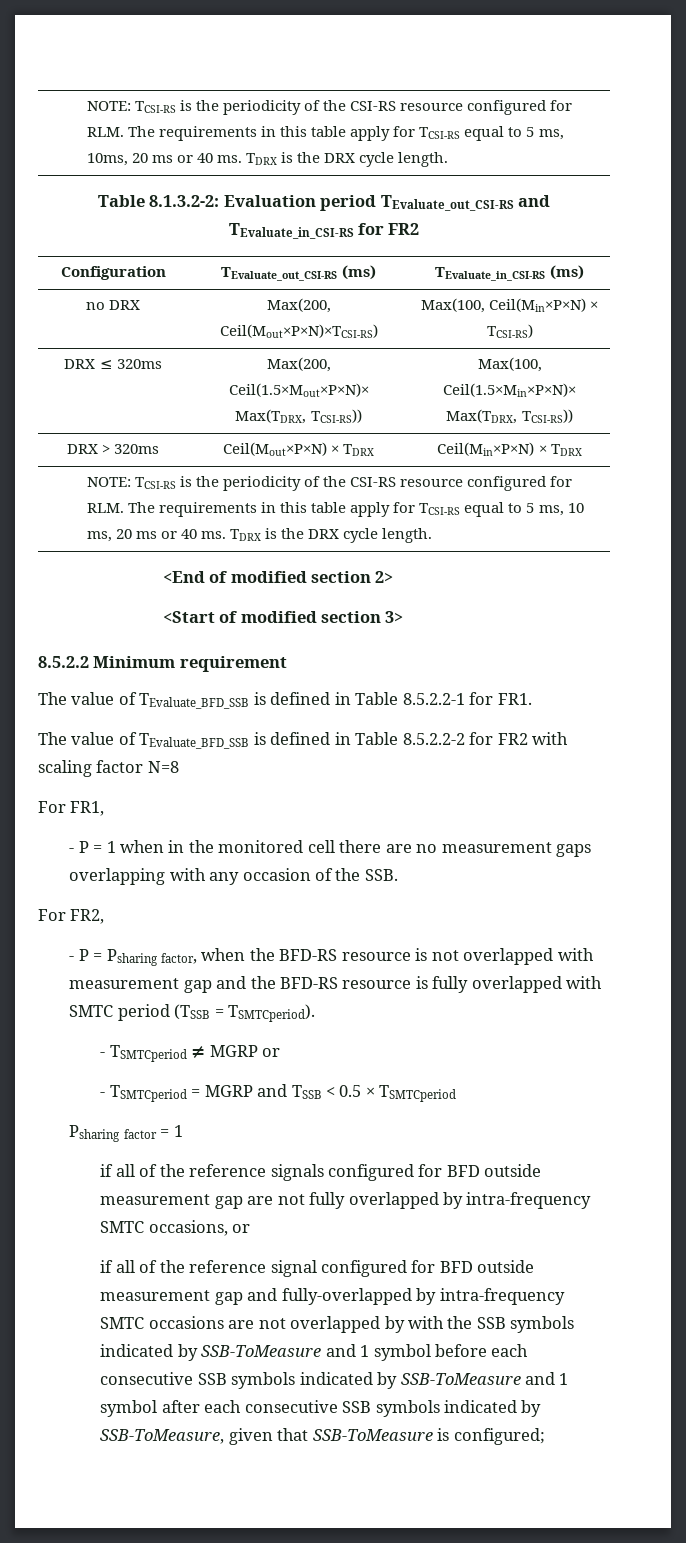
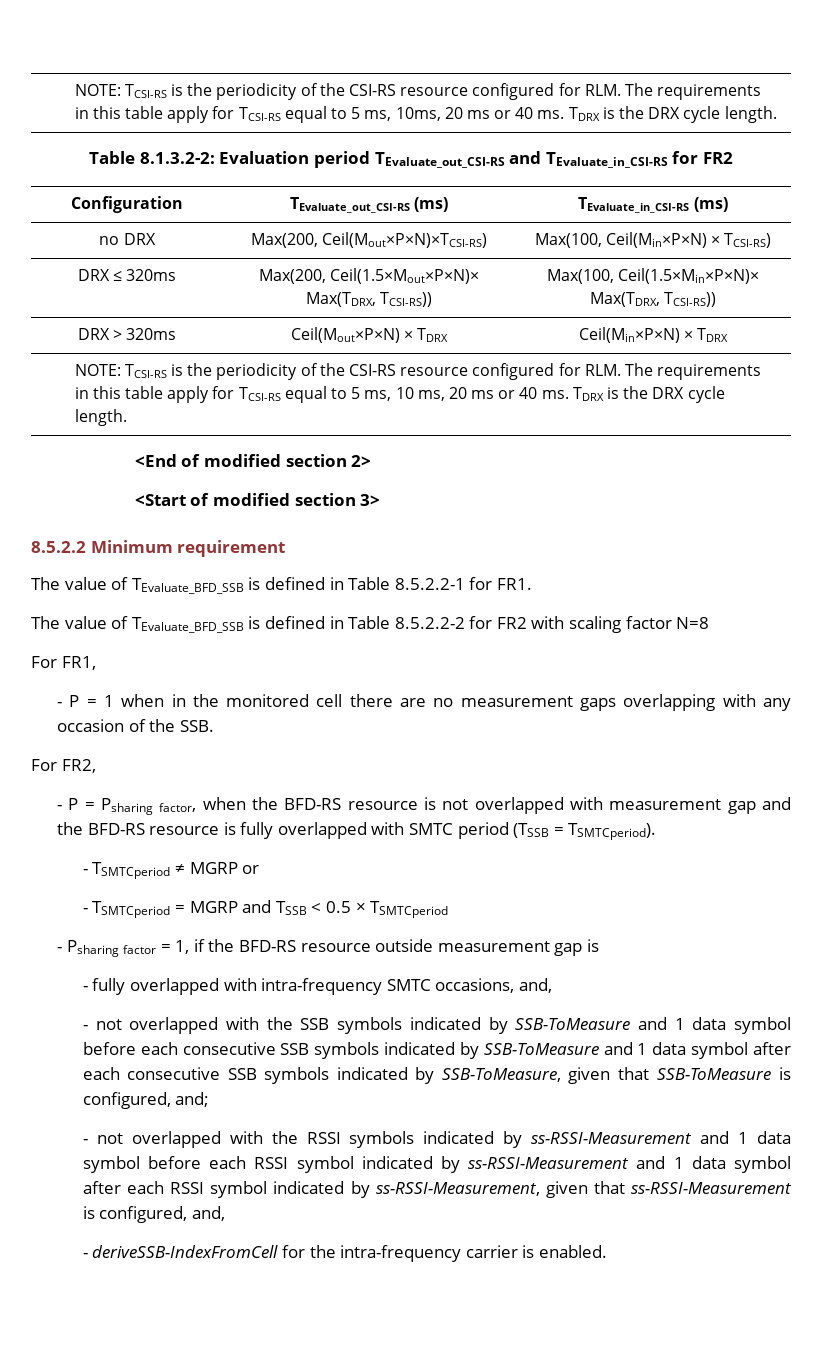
(457, 1093) none -> [56,947,62,952] -
[173,1125,183,1137] [100,1164,542,1181] [100,1192,464,1209] 1 // if all of the reference signals configured for BFD outside measurement gap are not fully overlapped by -> [175,939,600,956] [82,978,257,995] 1, if the BFD-RS resource outside measurement gap is // - fully overlapped with
[232,1224,251,1233] [100,1260,535,1277] [100,1288,565,1305] [100,1316,405,1333] or // if all of the reference signal configured for BFD outside measurement gap and fully-overlapped by intra-frequency SMTC occasions are not overlapped by -> [519,978,553,993] [82,1017,219,1034] and, // - not overlapped
(370, 1351) none -> [692,1017,727,1030] data
(569, 1379) none -> [652,1042,687,1055] data
[453,1428,545,1445] configured; -> [82,1092,210,1109] [82,1131,791,1148] [82,1156,791,1173] [82,1181,792,1198] [82,1206,226,1223] [82,1245,608,1262] configured, and; // - not overlapped with the RSSI symbols indicated by ss-RSSI-Measurement and 1 data symbol before each RSSI symbol indicated by ss-RSSI-Measurement and 1 data symbol after each RSSI symbol indicated by ss-RSSI-Measurement, given that ss-RSSI-Measurement is configured, and, // - deriveSSB-IndexFromCell for the intra-frequency carrier is enabled.

